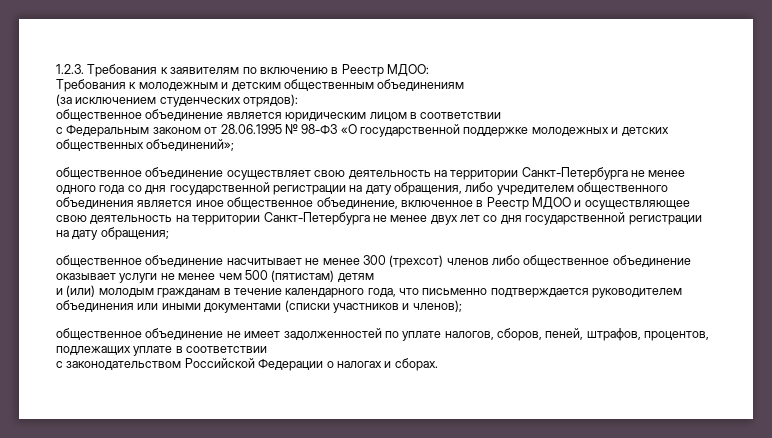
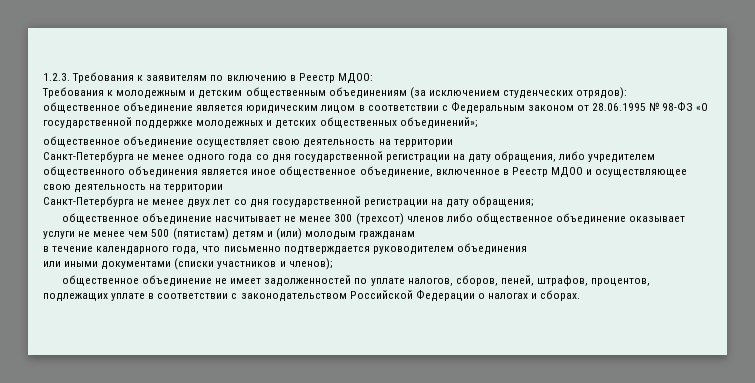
(465, 85) // -> (407, 93) none
(502, 115) // -> (439, 108) none
(519, 175) none -> (453, 143) //
(261, 220) none -> (224, 188) //
(374, 277) // -> (264, 235) none
(221, 293) none -> (416, 235) //
(134, 306) none -> (527, 249) //
(268, 349) // -> (229, 296) none

